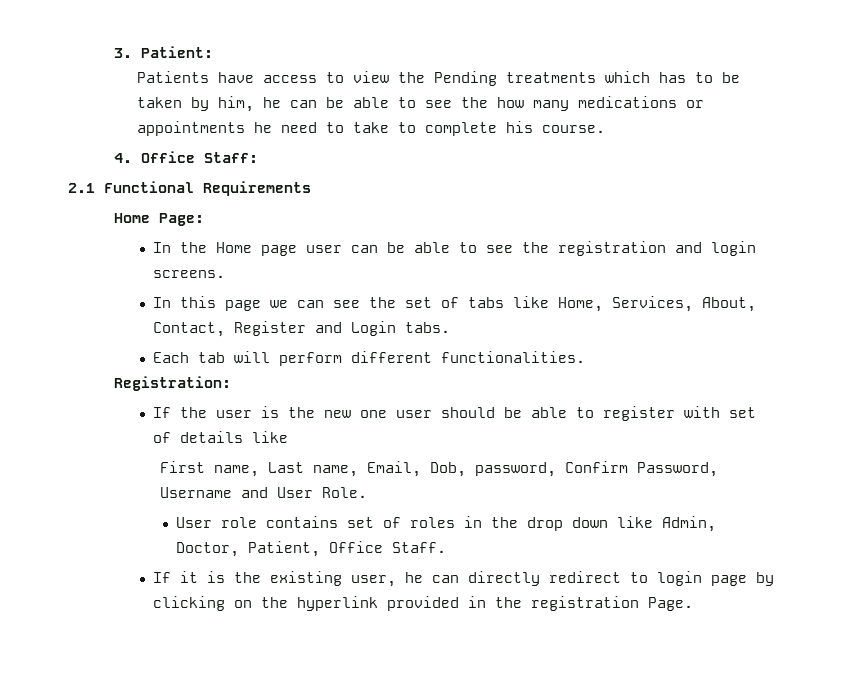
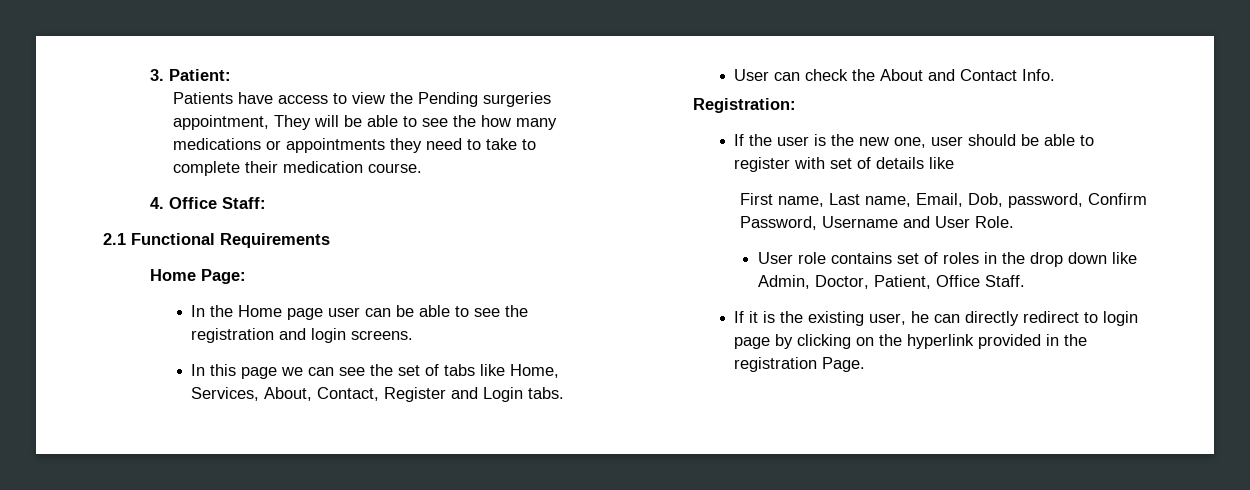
[505,71,740,83] [136,96,317,112] treatments which has to be taken by him, he can -> [483,92,552,107] [173,115,340,130] surgeries appointment, They will
[253,122,272,133] he -> [390,138,423,153] they
[505,121,533,133] his -> [245,161,364,173] their medication
[152,351,585,366] Each tab will perform different functionalities. -> [734,69,1056,81] User can check the About and Contact Info.
[359,410,387,418] one -> [894,137,927,148] one,

